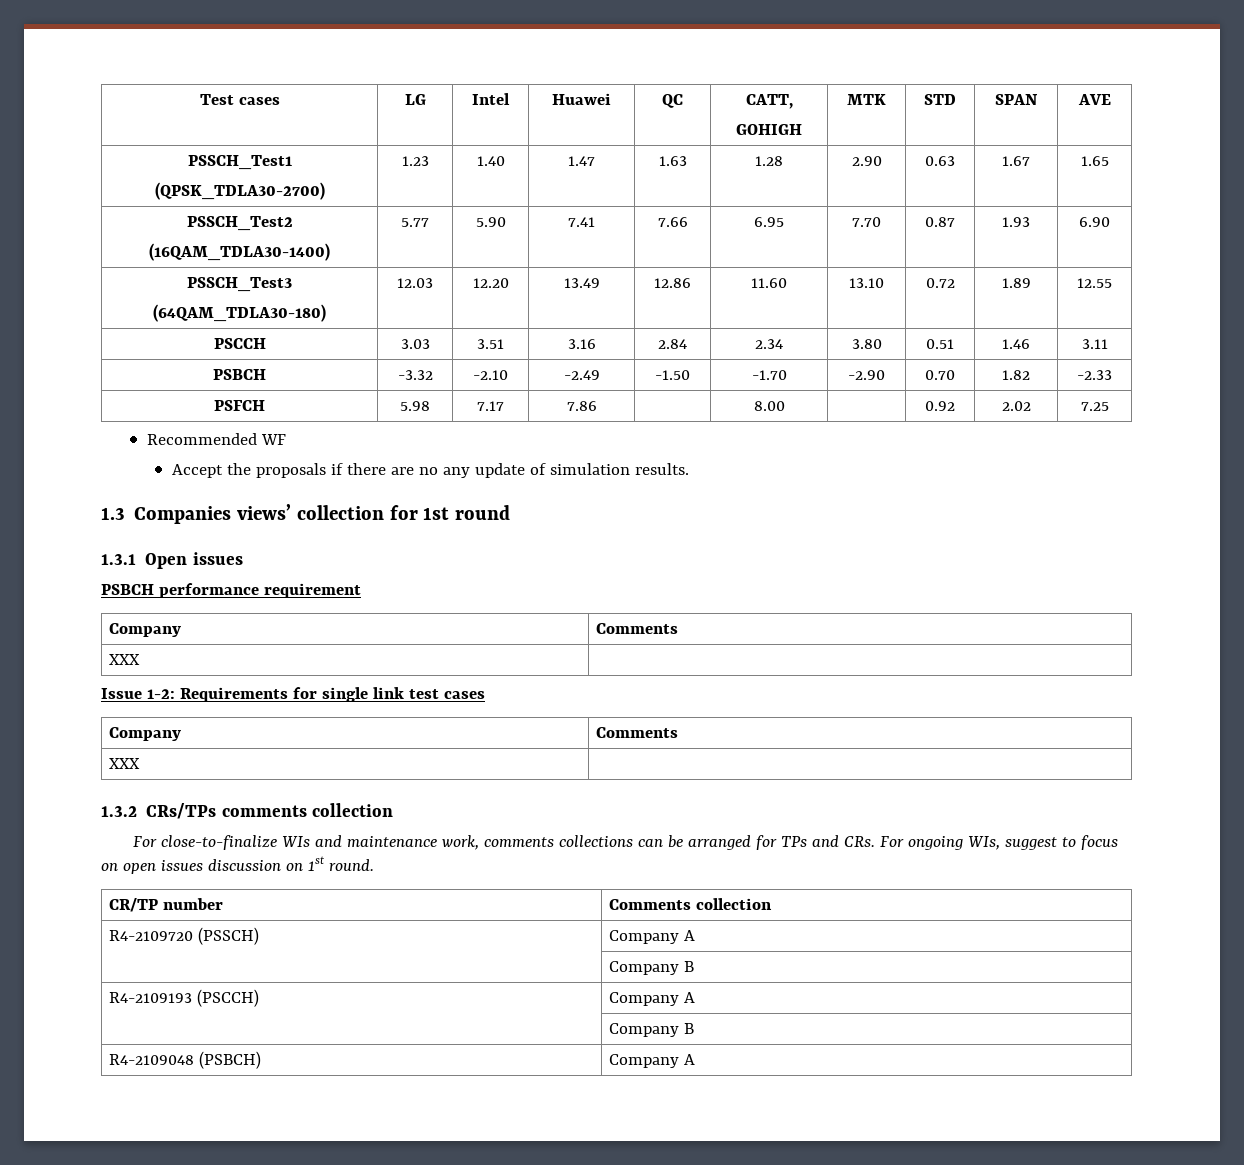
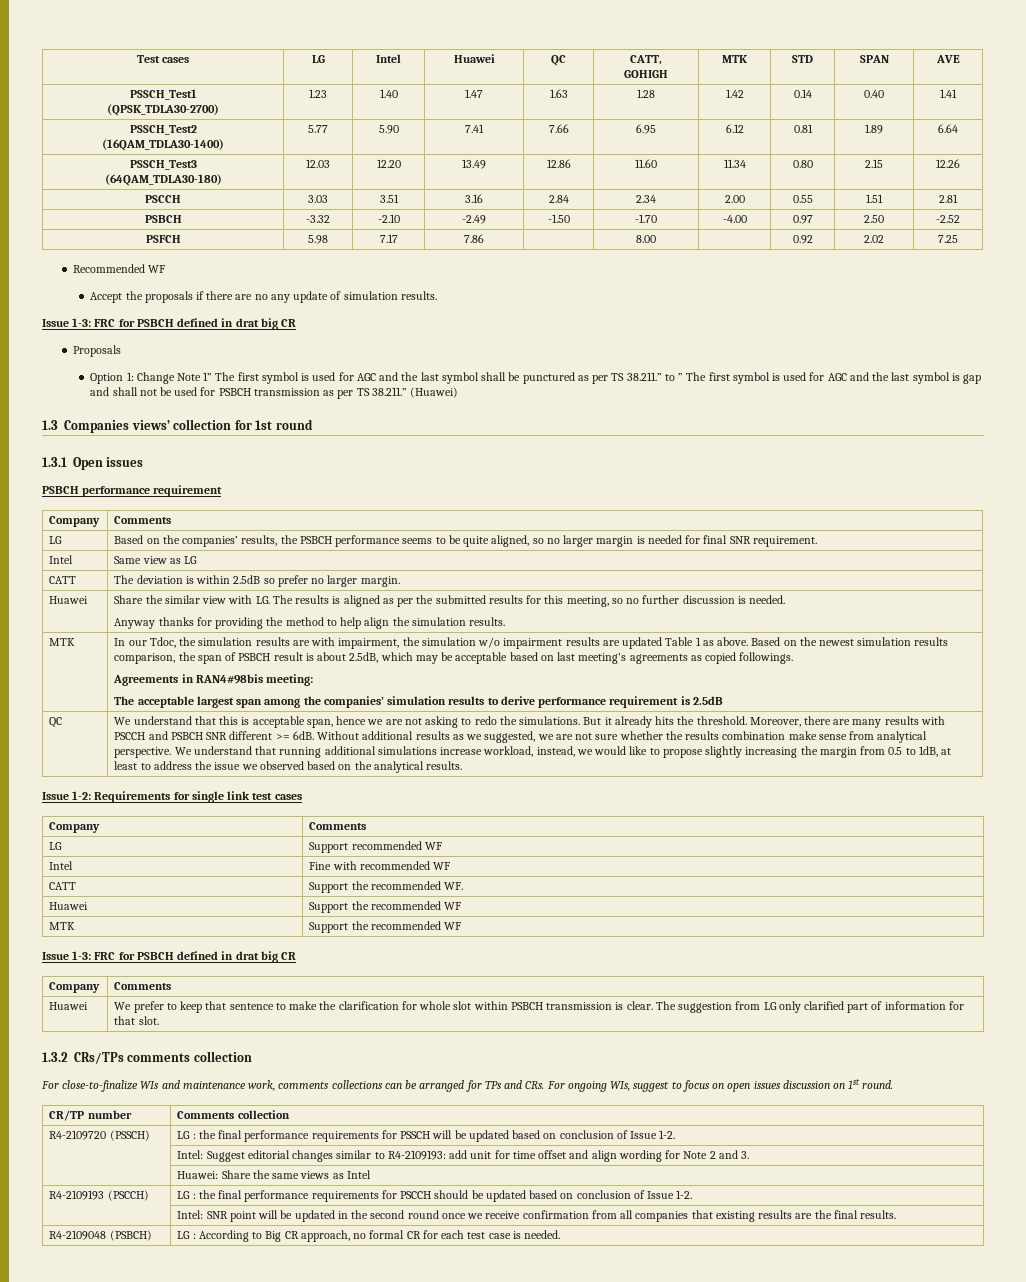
[851,156,882,166] [925,156,955,166] [1002,156,1030,166] [1080,156,1109,166] 2.90 | 0.63 | 1.67 | 1.65 -> [725,89,744,98] [793,89,812,98] [864,90,884,98] [940,89,957,98] 1.42 | 0.14 | 0.40 | 1.41
[852,217,881,227] [925,217,955,227] [1002,217,1030,227] [1079,217,1110,227] 7.70 | 0.87 | 1.93 | 6.90 -> [725,124,744,133] [793,124,813,133] [865,124,883,134] [938,124,958,133] 6.12 | 0.81 | 1.89 | 6.64
[849,278,884,288] [925,278,955,288] [1001,278,1031,288] [1077,278,1112,288] 13.10 | 0.72 | 1.89 | 12.55 -> [723,159,746,168] [792,160,813,168] [865,159,883,168] [936,159,960,168] 11.34 | 0.80 | 2.15 | 12.26
[851,339,882,349] [926,339,954,349] [1002,339,1030,349] [1081,339,1108,349] 3.80 | 0.51 | 1.46 | 3.11 -> [724,195,745,203] [792,195,813,203] [866,194,883,203] [939,194,958,203] 2.00 | 0.55 | 1.51 | 2.81
[848,370,885,380] [925,370,955,380] [1002,370,1030,380] [1077,370,1112,380] -2.90 | 0.70 | 1.82 | -2.33 -> [722,215,747,223] [792,215,813,224] [864,215,884,223] [936,215,960,223] -4.00 | 0.97 | 2.50 | -2.52
(689, 469) none -> [42,318,297,330] [72,345,121,357] [90,372,982,384] [90,387,459,399] // Issue 1-3: FRC for PSBCH defined in drat big CR // Proposals // Option 1: Change Note 1” The first symbol is used for AGC and the last symbol shall be punctured as per TS 38.211.” to ” The first symbol is used for AGC and the last symbol is gap and shall not be used for PSBCH transmission as per TS 38.211.” (Huawei)
[109,654,141,665] XXX | -> [49,536,63,544] [114,535,817,547] [49,555,74,564] [114,556,198,564] [49,576,77,584] [114,575,400,587] [49,596,89,604] [114,595,785,607] [114,617,506,629] [49,638,76,646] [114,637,949,649] [114,652,794,664] [113,674,314,686] [114,696,723,708] [49,717,63,728] [114,716,945,728] [114,731,928,743] [114,746,951,758] [114,761,463,773] LG | Based on the companies’ results, the PSBCH performance seems to be quite aligned, so no larger margin is needed for final SNR requirement. // Intel | Same view as LG // CATT | The deviation is within 2.5dB so prefer no larger margin. // Huawei | Share the similar view with LG. The results is aligned as per the submitted results for this meeting, so no further discussion is needed. // Anyway thanks for providing the method to help align the simulation results. // MTK | In our Tdoc, the simulation results are with impairment, the simulation w/o impairment results are updated Table 1 as above. Based on the newest simulation results comparison, the span of PSBCH result is about 2.5dB, which may be acceptable based on last meeting’s agreements as copied followings. // Agreements in RAN4#98bis meeting: // The acceptable largest span among the companies’ simulation results to derive performance requirement is 2.5dB // QC | We understand that this is acceptable span, hence we are not asking to redo the simulations. But it already hits the threshold. Moreover, there are many results with PSCCH and PSBCH SNR different >= 6dB. Without additional results as we suggested, we are not sure whether the results combination make sense from analytical perspective. We understand that running additional simulations increase workload, instead, we would like to propose slightly increasing the margin from 0.5 to 1dB, at least to address the issue we observed based on the analytical results.
[109,758,141,769] XXX | -> [49,842,63,850] [309,841,442,853] [49,861,74,870] [309,861,451,870] [49,882,77,890] [309,881,464,893] [49,902,89,910] [309,901,462,913] [49,922,76,930] [309,921,462,933] [42,951,297,963] [49,982,101,993] [114,982,172,990] [49,1002,89,1010] [114,1001,964,1013] [114,1016,159,1025] LG | Support recommended WF // Intel | Fine with recommended WF // CATT | Support the recommended WF. // Huawei | Support the recommended WF // MTK | Support the recommended WF // Issue 1-3: FRC for PSBCH defined in drat big CR // Company | Comments // Huawei | We prefer to keep that sentence to make the clarification for whole slot within PSBCH transmission is clear. The suggestion from LG only clarified part of information for that slot.
[609,930,696,944] [609,961,695,975] [109,989,260,1007] [609,992,696,1006] [609,1023,695,1037] [109,1051,262,1069] [609,1054,696,1068] Company A // | Company B // R4-2109193 (PSCCH) | Company A // | Company B // R4-2109048 (PSBCH) | Company A -> [177,1130,676,1142] [177,1150,750,1162] [177,1170,371,1179] [49,1190,149,1201] [177,1190,693,1202] [177,1210,896,1222] [49,1230,152,1241] [177,1230,561,1242] LG : the final performance requirements for PSSCH will be updated based on conclusion of Issue 1-2. // | Intel: Suggest editorial changes similar to R4-2109193: add unit for time offset and align wording for Note 2 and 3. // | Huawei: Share the same views as Intel // R4-2109193 (PSCCH) | LG : the final performance requirements for PSCCH should be updated based on conclusion of Issue 1-2. // | Intel: SNR point will be updated in the second round once we receive confirmation from all companies that existing results are the final results. // R4-2109048 (PSBCH) | LG : According to Big CR approach, no formal CR for each test case is needed.

